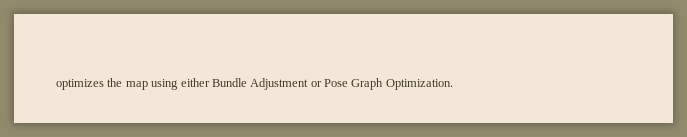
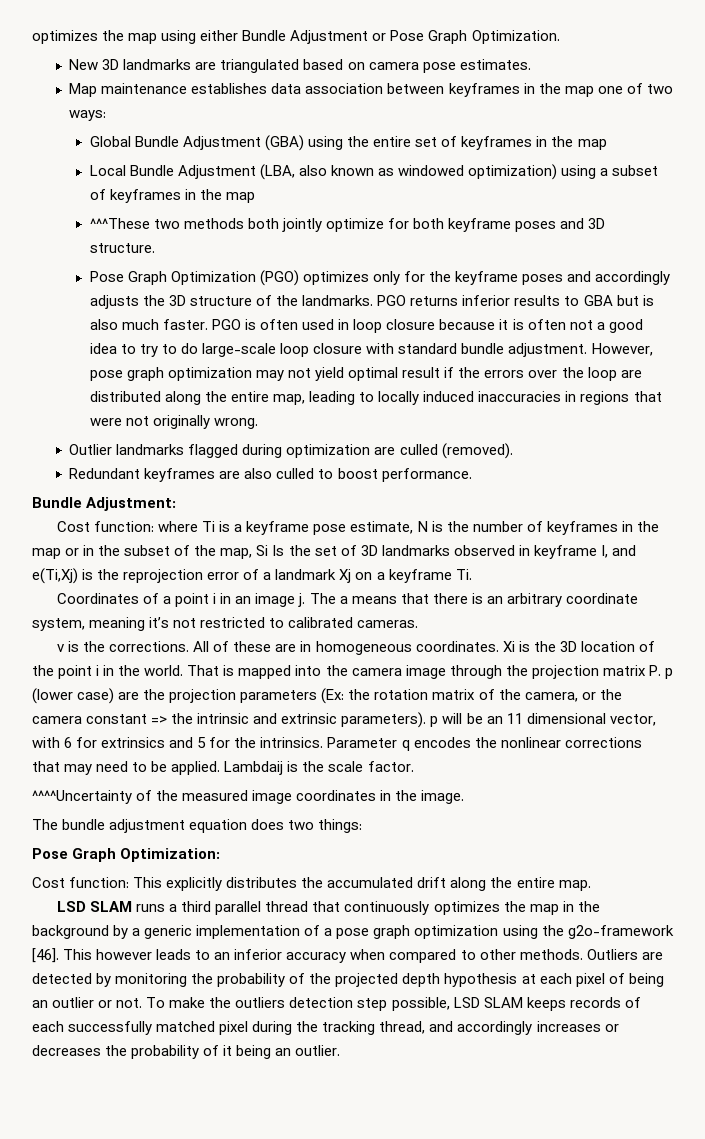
(453, 84) none -> [69,59,531,73] [69,83,673,97] [69,110,107,121] [89,135,607,151] [89,164,659,180] [89,189,256,203] [89,218,606,232] [89,243,155,253] [89,270,671,286] [89,295,654,309] [89,319,643,333] [89,343,653,357] [89,367,642,381] [89,391,662,405] [89,415,259,429] [69,443,513,459] [69,468,472,482] [32,497,177,511] [57,521,659,535] [32,545,636,559] [32,568,472,584] [57,593,638,607] [32,617,419,631] [57,641,655,655] [32,665,673,679] [32,688,622,704] [32,712,656,728] [32,737,642,751] [32,761,414,775] [32,790,465,804] [32,819,363,833] [32,848,221,862] [32,877,591,891] [57,901,600,915] [32,925,674,939] [32,948,663,963] [32,973,664,987] [32,997,641,1011] [32,1021,619,1035] [32,1045,341,1059] // New 3D landmarks are triangulated based on camera pose estimates. // Map maintenance establishes data association between keyframes in the map one of two ways: // Global Bundle Adjustment (GBA) using the entire set of keyframes in the map // Local Bundle Adjustment (LBA, also known as windowed optimization) using a subset of keyframes in the map // ^^^These two methods both jointly optimize for both keyframe poses and 3D structure. // Pose Graph Optimization (PGO) optimizes only for the keyframe poses and accordingly adjusts the 3D structure of the landmarks. PGO returns inferior results to GBA but is also much faster. PGO is often used in loop closure because it is often not a good idea to try to do large-scale loop closure with standard bundle adjustment. However, pose graph optimization may not yield optimal result if the errors over the loop are distributed along the entire map, leading to locally induced inaccuracies in regions that were not originally wrong. // Outlier landmarks flagged during optimization are culled (removed). // Redundant keyframes are also culled to boost performance. // Bundle Adjustment: // Cost function: where Ti is a keyframe pose estimate, N is the number of keyframes in the map or in the subset of the map, Si Is the set of 3D landmarks observed in keyframe I, and e(Ti,Xj) is the reprojection error of a landmark Xj on a keyframe Ti. // Coordinates of a point i in an image j. The a means that there is an arbitrary coordinate system, meaning it’s not restricted to calibrated cameras. // v is the corrections. All of these are in homogeneous coordinates. Xi is the 3D location of the point i in the world. That is mapped into the camera image through the projection matrix P. p (lower case) are the projection parameters (Ex: the rotation matrix of the camera, or the camera constant => the intrinsic and extrinsic parameters). p will be an 11 dimensional vector, with 6 for extrinsics and 5 for the intrinsics. Parameter q encodes the nonlinear corrections that may need to be applied. Lambdaij is the scale factor. // ^^^^Uncertainty of the measured image coordinates in the image. // The bundle adjustment equation does two things: // Pose Graph Optimization: // Cost function: This explicitly distributes the accumulated drift along the entire map. // LSD SLAM runs a third parallel thread that continuously optimizes the map in the background by a generic implementation of a pose graph optimization using the g2o-framework [46]. This however leads to an inferior accuracy when compared to other methods. Outliers are detected by monitoring the probability of the projected depth hypothesis at each pixel of being an outlier or not. To make the outliers detection step possible, LSD SLAM keeps records of each successfully matched pixel during the tracking thread, and accordingly increases or decreases the probability of it being an outlier.

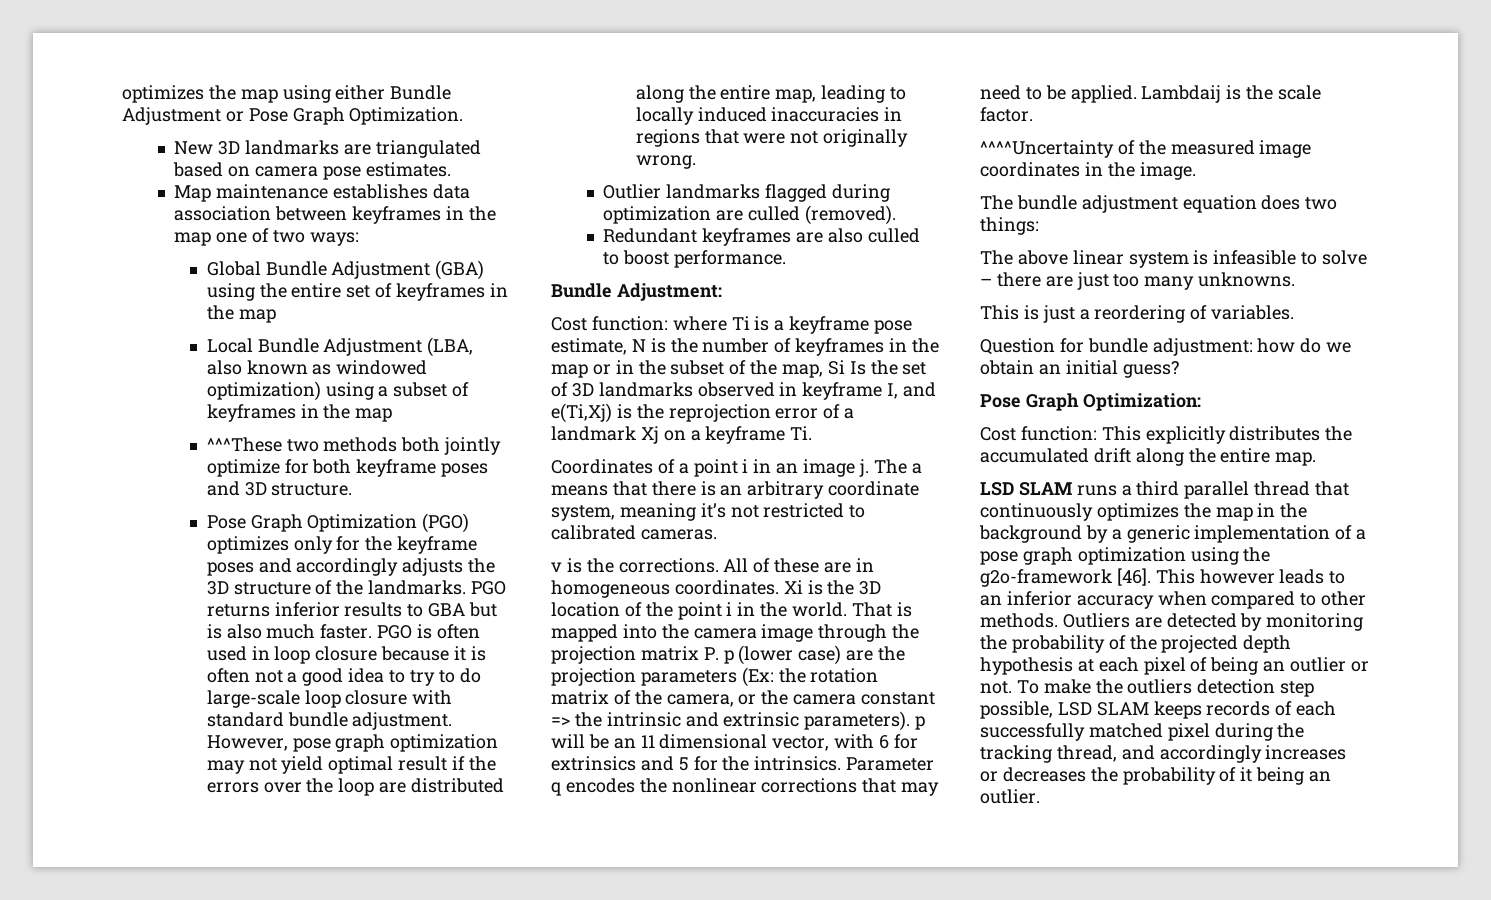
(363, 826) none -> [980,250,1368,268] [980,272,1296,290] [980,305,1295,323] [980,338,1352,356] [980,360,1179,378] // The above linear system is infeasible to solve – there are just too many unknowns. // This is just a reordering of variables. // Question for bundle adjustment: how do we obtain an initial guess?

